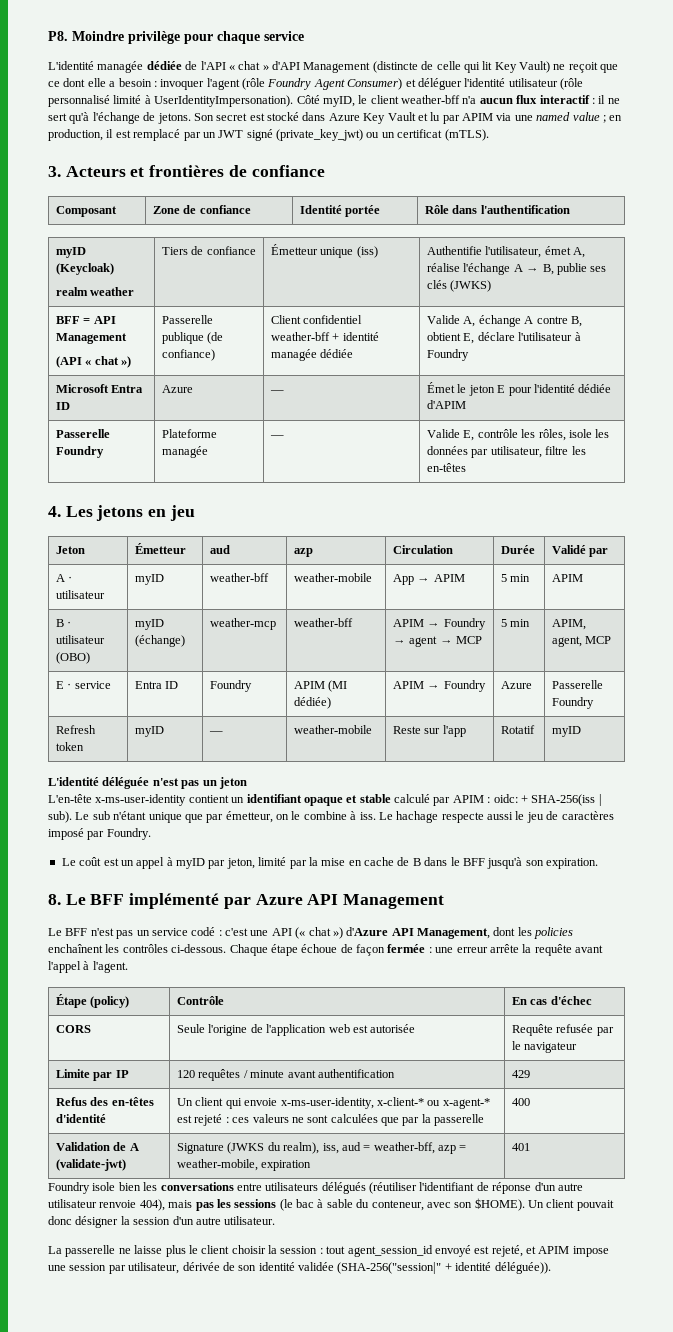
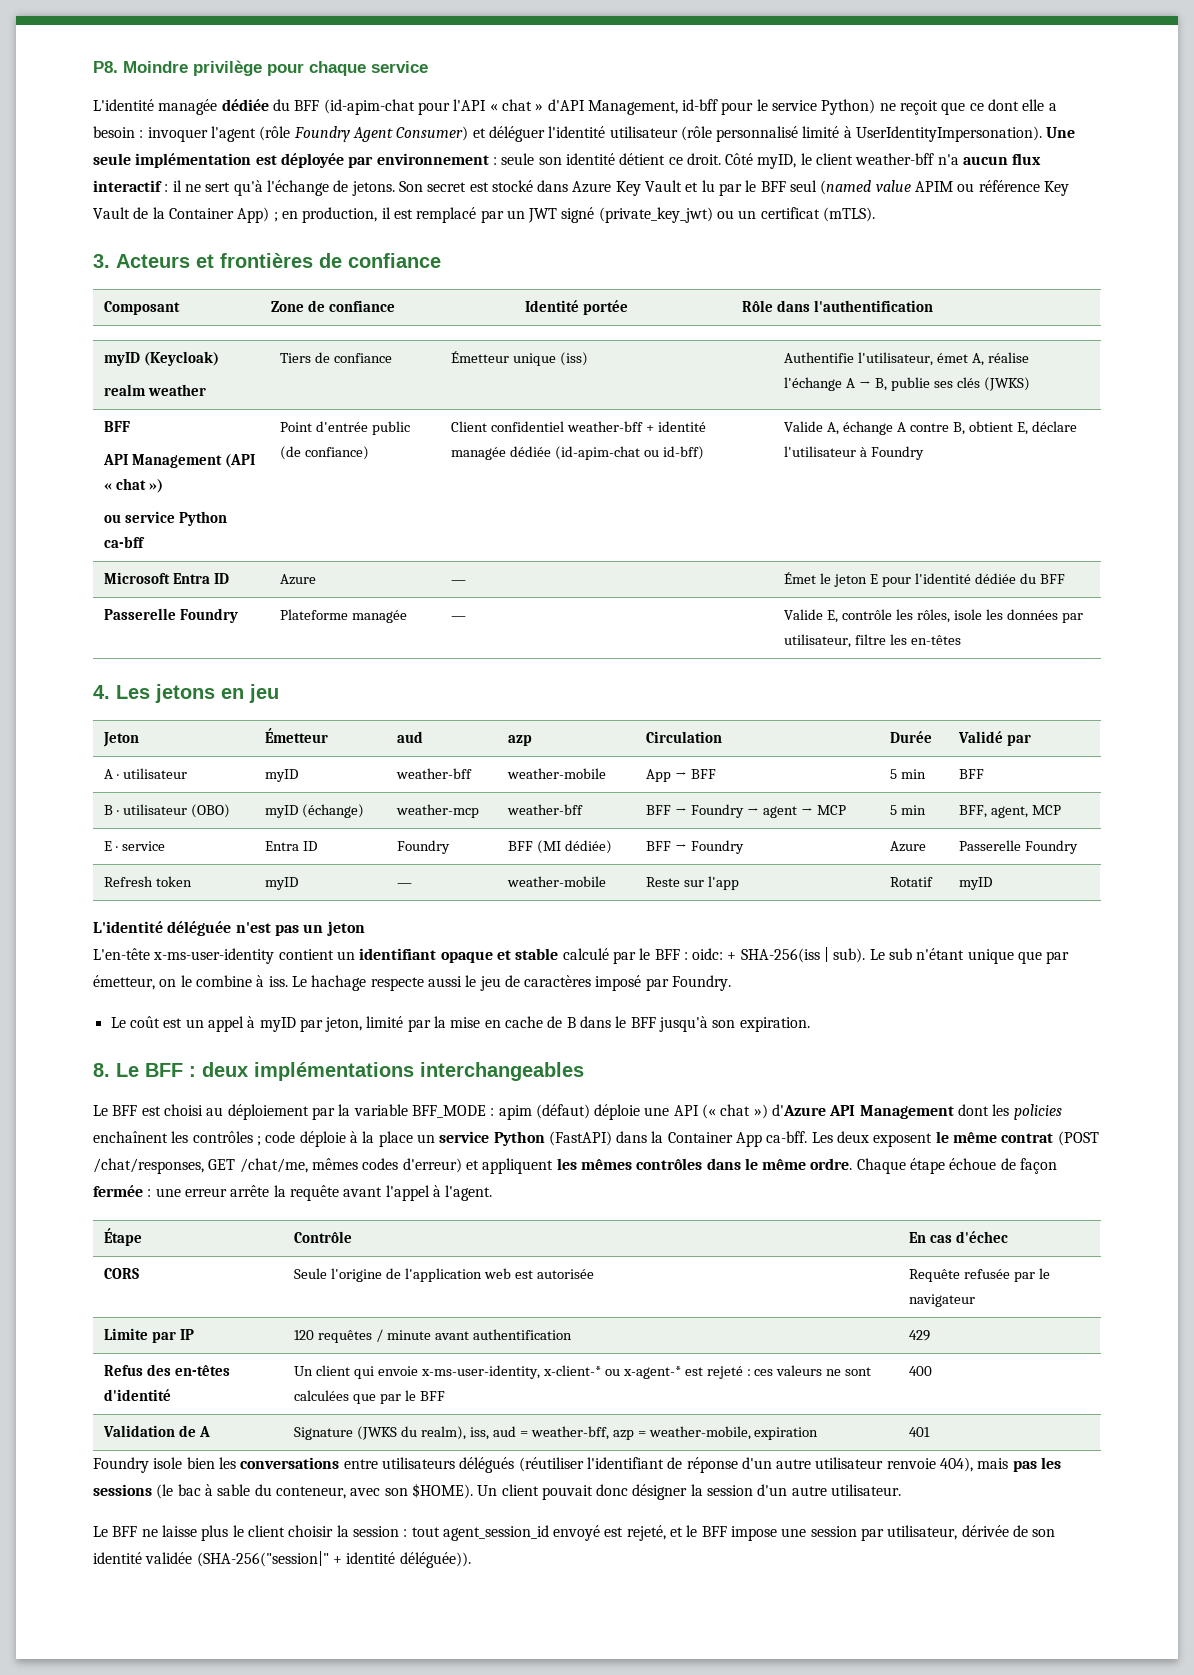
[185,61,198,70] de -> [272,99,450,115] du BFF (id-apim-chat pour
[303,61,550,73] Management (distincte de celle qui lit Key Vault) -> [587,99,876,115] Management, id-bff pour le service Python)
(294, 101) none -> [1046,127,1076,138] [93,153,721,168] Une seule implémentation est déployée par environnement : seule son identité détient ce droit.
[462,112,600,121] APIM via une named value -> [745,180,1069,196] [93,207,270,223] le BFF seul (named value APIM ou référence Key Vault de la Container App)
[83,316,116,324] [56,333,128,344] = API Management // -> [103,454,223,468] // API Management
[162,315,214,324] [162,332,205,344] | Passerelle publique -> [104,511,228,526] [104,536,146,548] [280,421,411,435] // ou service Python ca-bff | Point d'entrée public
(354, 353) none -> [555,446,705,460] (id-apim-chat ou id-bff)
[427,400,467,409] d'APIM -> [1019,573,1065,584] du BFF
[433,574,465,582] [501,574,531,582] [552,574,584,582] APIM | 5 min | APIM -> [691,769,717,779] [890,769,927,779] [959,769,985,779] BFF | 5 min | BFF
[393,619,425,627] APIM -> [646,805,672,815] BFF
[552,619,587,630] APIM, -> [959,805,988,818] BFF,
[294,681,326,689] APIM -> [508,841,534,851] BFF
[393,681,425,689] APIM -> [646,841,672,851] BFF
[452,795,484,803] APIM -> [639,948,680,960] le BFF
[129,893,445,909] [48,927,248,939] implémenté par Azure API Management // Le BFF n'est pas un service codé : c'est -> [189,1062,584,1081] [93,1104,641,1120] : deux implémentations interchangeables // Le BFF est choisi au déploiement par la variable BFF_MODE : apim (défaut) déploie
[417,928,490,939] Management, -> [859,1105,954,1119] Management
[171,944,227,953] ci-dessous. -> [256,1131,1099,1147] [93,1158,853,1174] ; code déploie à la place un service Python (FastAPI) dans la Container App ca-bff. Les deux exposent le même contrat (POST /chat/responses, GET /chat/me, mêmes codes d'erreur) et appliquent les mêmes contrôles dans le même ordre.
[90,996,130,1008] (policy) -> (143, 1237) none
[421,1114,485,1126] la passerelle -> [405,1390,446,1401] le BFF
[56,1159,127,1171] (validate-jwt) -> (211, 1431) none
[48,1245,116,1257] La passerelle -> [93,1526,138,1537] Le BFF
[538,1246,570,1254] APIM -> [686,1525,727,1537] le BFF

